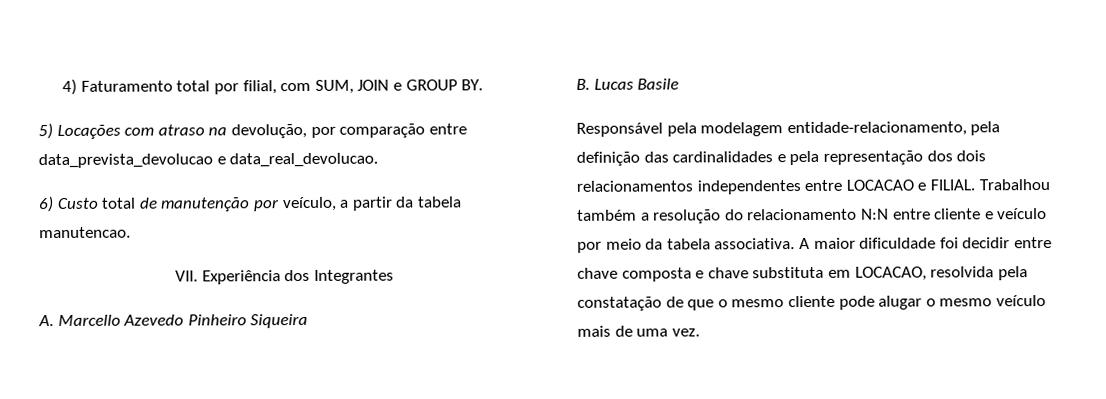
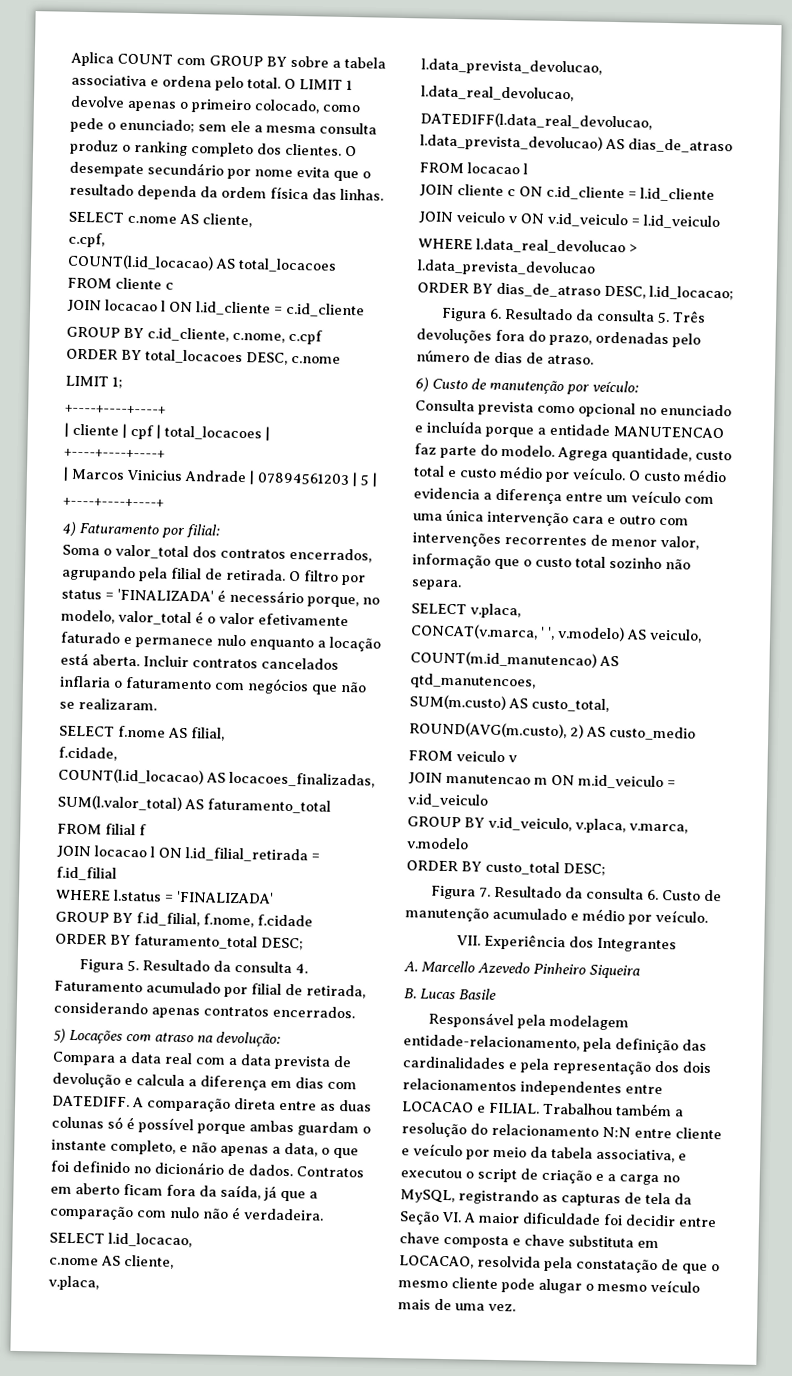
[62,78,484,95] 4) Faturamento total por filial, com SUM, JOIN e GROUP BY. -> [70,51,386,69] [71,74,353,92] [70,95,360,114] [70,117,377,135] [70,139,357,158] [69,161,371,182] [69,183,384,201] [68,211,252,228] [68,232,105,248] [67,253,337,273] [67,277,174,290] [67,299,365,318] [66,326,323,345] [66,348,341,365] [65,375,123,389] [65,404,166,415] [64,422,270,441] [64,448,165,459] [63,466,378,487] [63,497,164,508] [62,521,221,539] [62,544,372,563] [61,565,366,586] [61,588,380,608] [61,609,349,627] [60,631,381,652] [60,652,339,670] [59,675,367,695] [59,698,157,711] [59,725,225,741] [58,746,117,761] [58,767,375,788] [57,794,331,814] [57,823,147,836] [56,845,320,863] [56,866,117,881] [55,889,274,904] [55,911,313,928] [55,933,304,951] [79,959,309,974] [54,980,366,999] [53,1001,355,1019] Aplica COUNT com GROUP BY sobre a tabela associativa e ordena pelo total. O LIMIT 1 devolve apenas o primeiro colocado, como pede o enunciado; sem ele a mesma consulta produz o ranking completo dos clientes. O desempate secundário por nome evita que o resultado dependa da ordem física das linhas. // SELECT c.nome AS cliente, // c.cpf, // COUNT(l.id_locacao) AS total_locacoes // FROM cliente c // JOIN locacao l ON l.id_cliente = c.id_cliente // GROUP BY c.id_cliente, c.nome, c.cpf // ORDER BY total_locacoes DESC, c.nome // LIMIT 1; // +----+----+----+ // | cliente | cpf | total_locacoes | // +----+----+----+ // | Marcos Vinicius Andrade | 07894561203 | 5 | // +----+----+----+ // 4) Faturamento por filial: // Soma o valor_total dos contratos encerrados, agrupando pela filial de retirada. O filtro por status = 'FINALIZADA' é necessário porque, no modelo, valor_total é o valor efetivamente faturado e permanece nulo enquanto a locação está aberta. Incluir contratos cancelados inflaria o faturamento com negócios que não se realizaram. // SELECT f.nome AS filial, // f.cidade, // COUNT(l.id_locacao) AS locacoes_finalizadas, // SUM(l.valor_total) AS faturamento_total // FROM filial f // JOIN locacao l ON l.id_filial_retirada = f.id_filial // WHERE l.status = 'FINALIZADA' // GROUP BY f.id_filial, f.nome, f.cidade // ORDER BY faturamento_total DESC; // Figura 5. Resultado da consulta 4. Faturamento acumulado por filial de retirada, considerando apenas contratos encerrados.
[230,123,467,139] [38,152,379,169] devolução, por comparação entre data_prevista_devolucao e data_real_devolucao. -> [216,1031,281,1047] [52,1051,352,1070] [52,1072,357,1091] [52,1095,372,1112] [51,1116,371,1137] [51,1139,359,1159] [50,1160,364,1178] [50,1183,318,1202] [49,1205,324,1221] [49,1232,192,1248] [49,1254,174,1269] [48,1275,99,1291] [421,58,602,76] [421,85,574,102] [420,111,652,130] [420,133,733,154] [419,162,528,175] [419,184,715,202] [418,211,720,230] [418,238,638,255] [417,259,596,277] [417,282,734,301] [441,307,707,324] [416,328,701,348] [416,350,594,365] devolução: // Compara a data real com a data prevista de devolução e calcula a diferença em dias com DATEDIFF. A comparação direta entre as duas colunas só é possível porque ambas guardam o instante completo, e não apenas a data, o que foi definido no dicionário de dados. Contratos em aberto ficam fora da saída, já que a comparação com nulo não é verdadeira. // SELECT l.id_locacao, // c.nome AS cliente, // v.placa, // l.data_prevista_devolucao, // l.data_real_devolucao, // DATEDIFF(l.data_real_devolucao, l.data_prevista_devolucao) AS dias_de_atraso // FROM locacao l // JOIN cliente c ON c.id_cliente = l.id_cliente // JOIN veiculo v ON v.id_veiculo = l.id_veiculo // WHERE l.data_real_devolucao > l.data_prevista_devolucao // ORDER BY dias_de_atraso DESC, l.id_locacao; // Figura 6. Resultado da consulta 5. Três devoluções fora do prazo, ordenadas pelo número de dias de atraso.
[101,197,137,209] total -> (468, 384) none
[281,196,462,212] [39,226,131,239] veículo, a partir da tabela manutencao. -> [592,380,639,393] [415,399,732,418] [414,420,724,439] [414,443,732,463] [413,465,727,483] [413,487,714,505] [413,509,689,527] [412,532,699,550] [412,553,691,570] [411,579,462,591] [411,603,521,619] [410,623,702,643] [410,650,619,668] [410,673,536,690] [409,694,609,713] [409,721,696,741] [408,750,517,763] [408,772,676,790] [407,793,489,808] [407,816,688,834] [406,837,469,850] [406,860,606,876] [431,885,723,902] [405,907,708,925] veículo: // Consulta prevista como opcional no enunciado e incluída porque a entidade MANUTENCAO faz parte do modelo. Agrega quantidade, custo total e custo médio por veículo. O custo médio evidencia a diferença entre um veículo com uma única intervenção cara e outro com intervenções recorrentes de menor valor, informação que o custo total sozinho não separa. // SELECT v.placa, // CONCAT(v.marca, ' ', v.modelo) AS veiculo, // COUNT(m.id_manutencao) AS qtd_manutencoes, // SUM(m.custo) AS custo_total, // ROUND(AVG(m.custo), 2) AS custo_medio // FROM veiculo v // JOIN manutencao m ON m.id_veiculo = v.id_veiculo // GROUP BY v.id_veiculo, v.placa, v.marca, v.modelo // ORDER BY custo_total DESC; // Figura 7. Resultado da consulta 6. Custo de manutenção acumulado e médio por veículo.
[714,238,796,250] associativa. -> [596,1148,687,1163] [400,1168,680,1186] [400,1189,692,1207] [399,1211,462,1225] associativa, e executou o script de criação e a carga no MySQL, registrando as capturas de tela da Seção VI.

